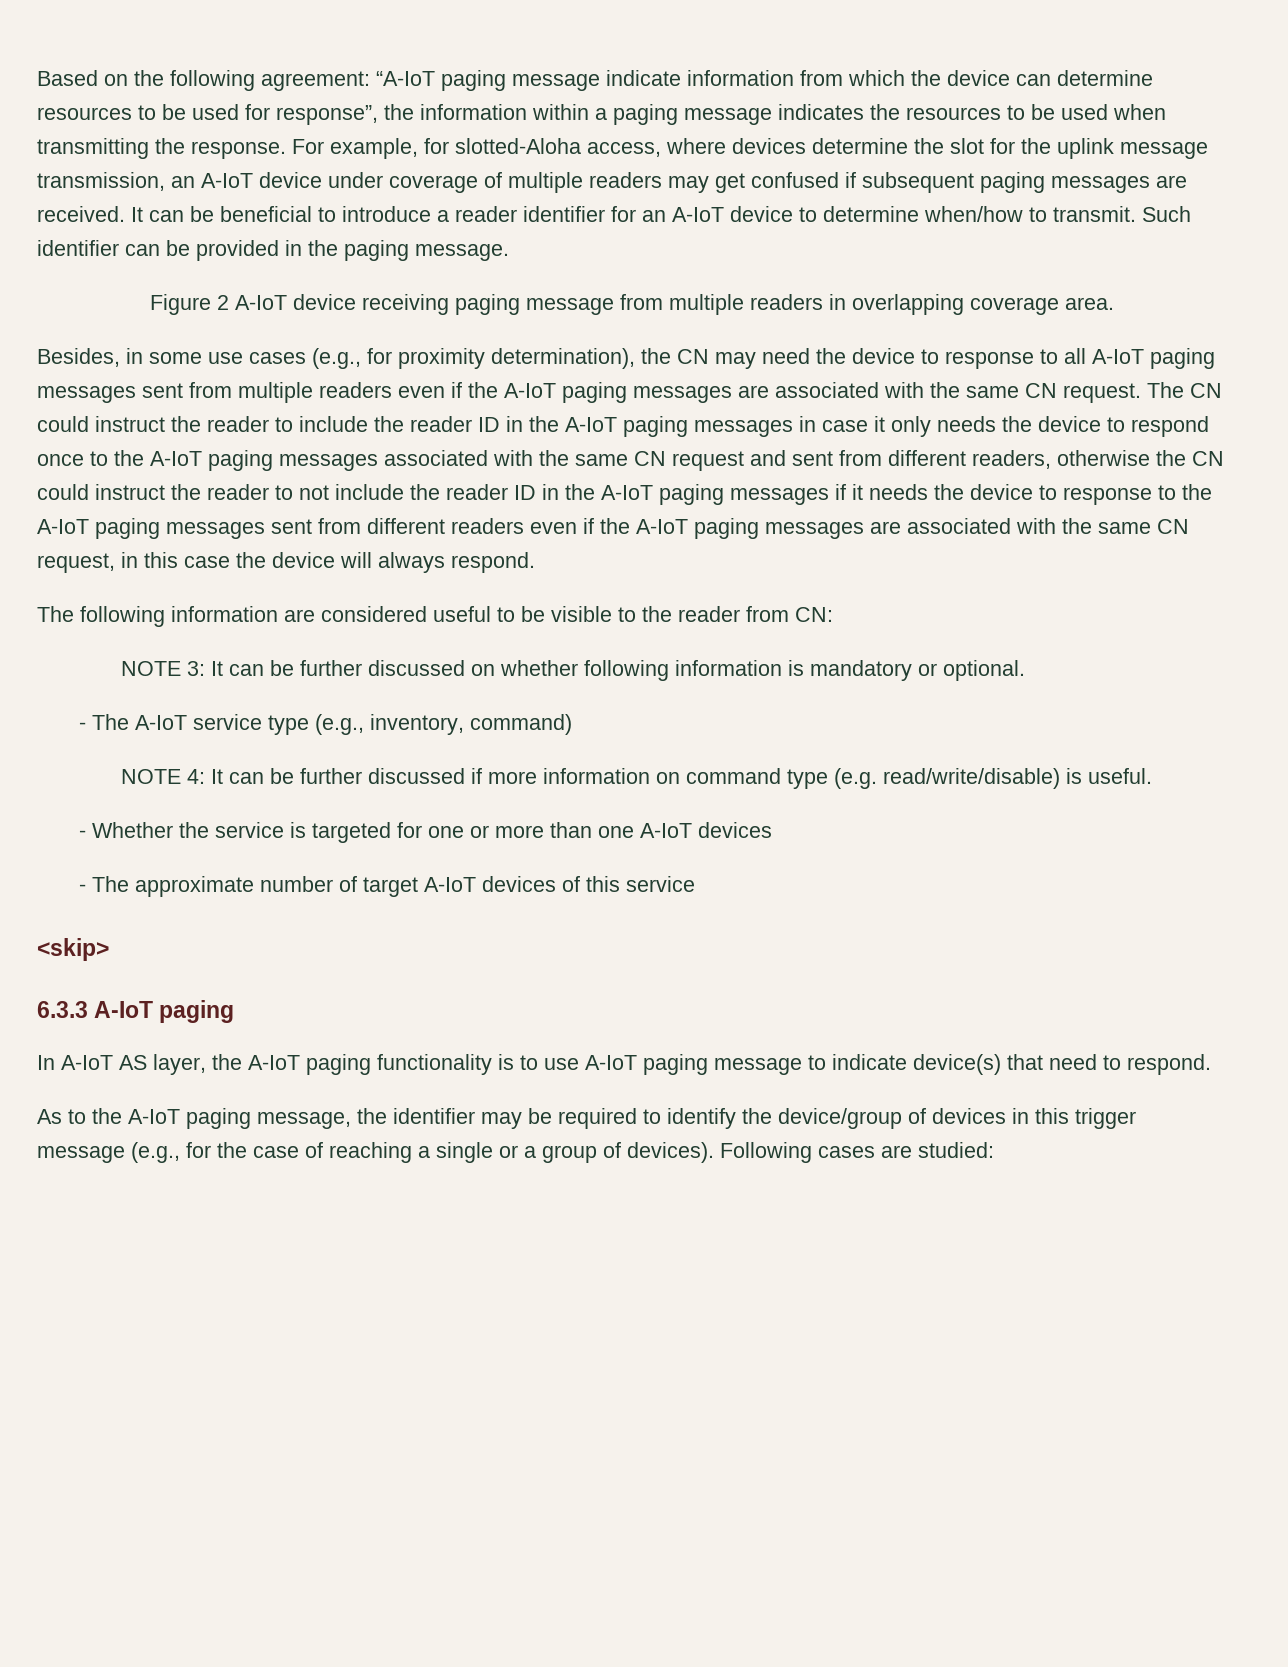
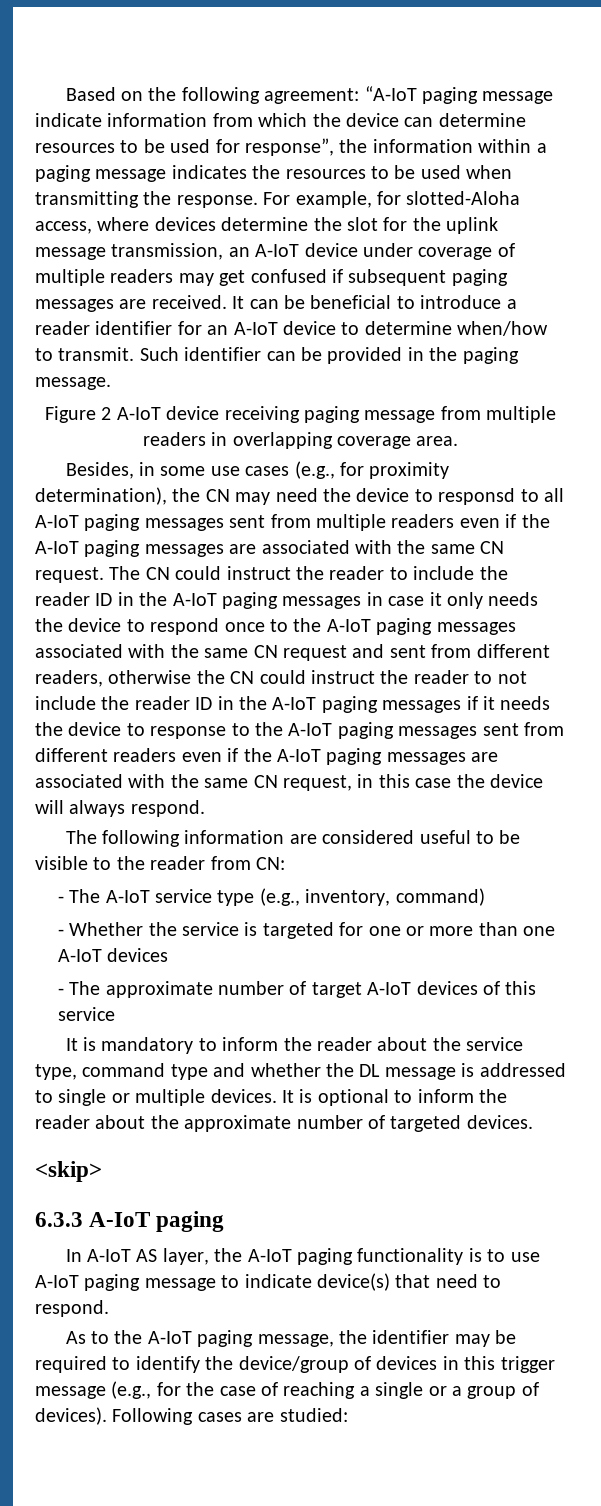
[945,351,1034,369] response -> [438,488,516,505] responsd
[121,660,1026,681] // NOTE 3: It can be further discussed on whether following information is mandatory or optional. -> (285, 863) none
[121,768,1153,789] // NOTE 4: It can be further discussed if more information on command type (e.g. read/write/disable) is useful. -> (485, 897) none
(696, 884) none -> [65,1037,524,1054] [35,1063,566,1080] [35,1089,507,1106] [35,1115,533,1132] // It is mandatory to inform the reader about the service type, command type and whether the DL message is addressed to single or multiple devices. It is optional to inform the reader about the approximate number of targeted devices.

